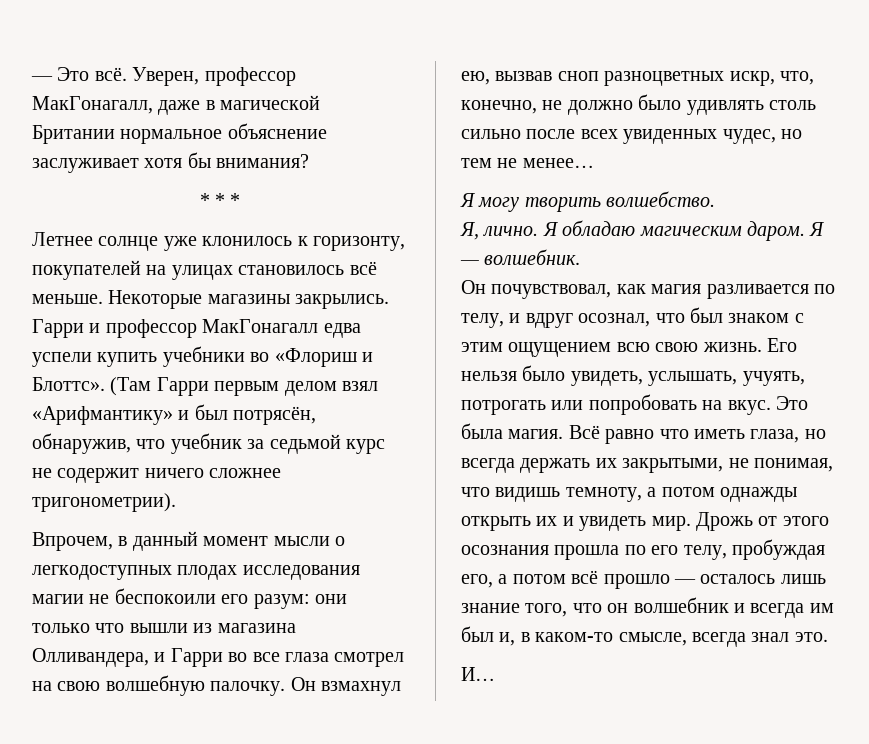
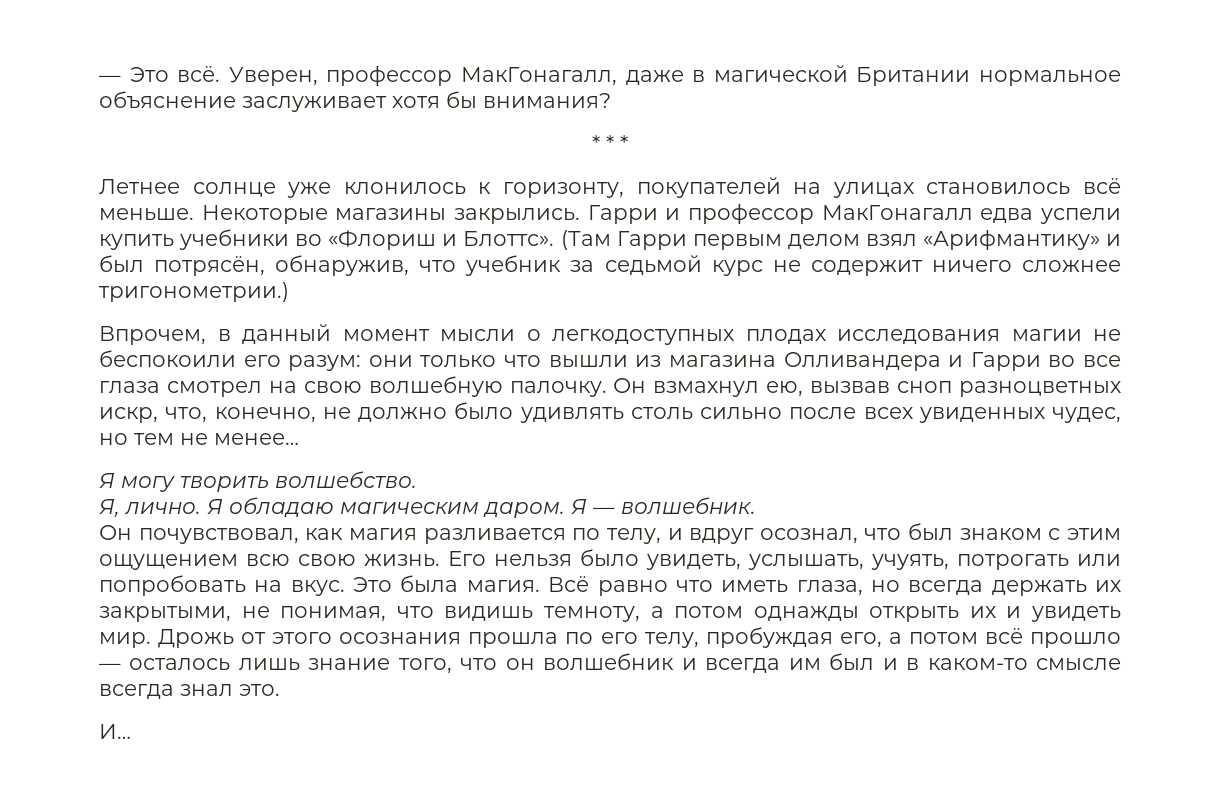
[32,493,176,512] тригонометрии). -> [99,282,289,302] тригонометрии.)
[32,648,149,667] Олливандера, -> [783,352,941,371] Олливандера
[499,632,516,646] и, -> [882,658,898,670] и
[618,632,687,646] смысле, -> [1036,658,1121,671] смысле

